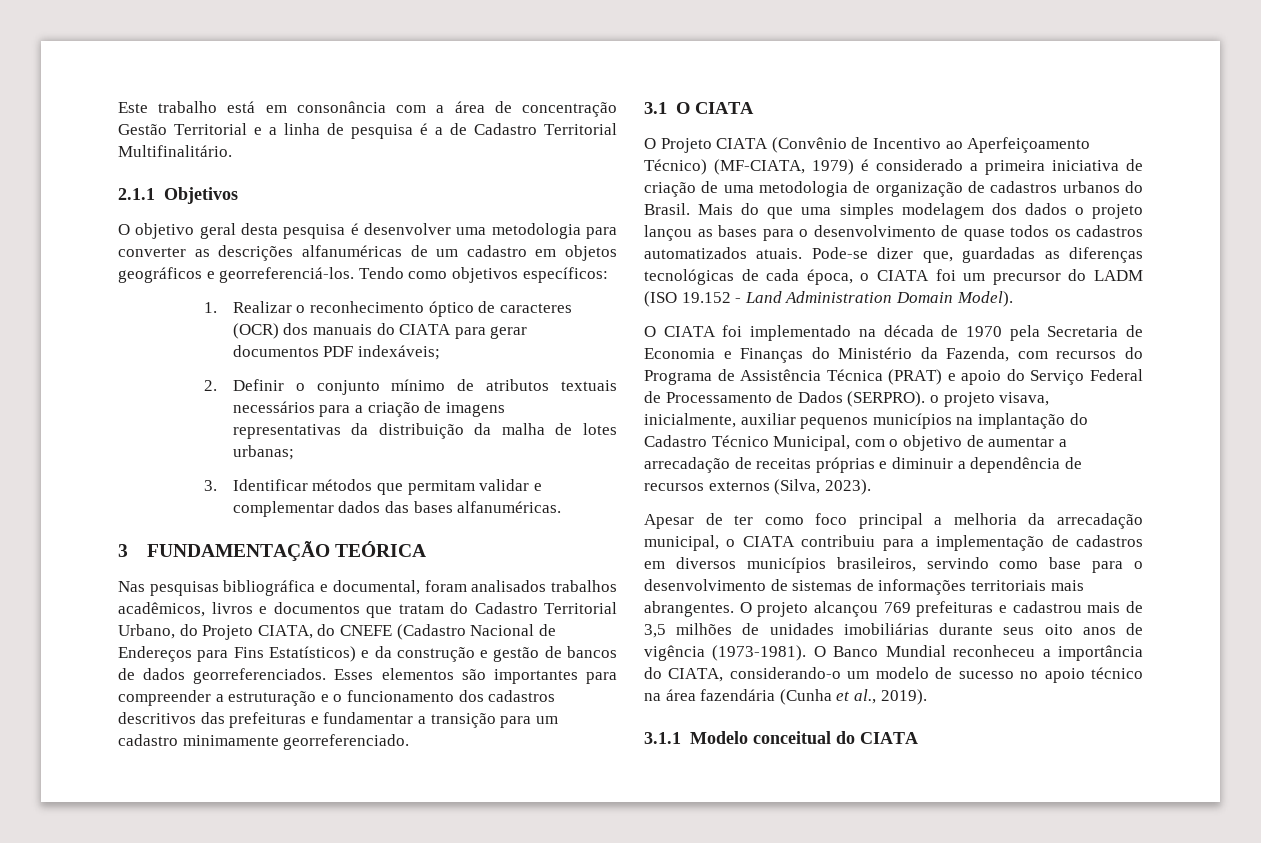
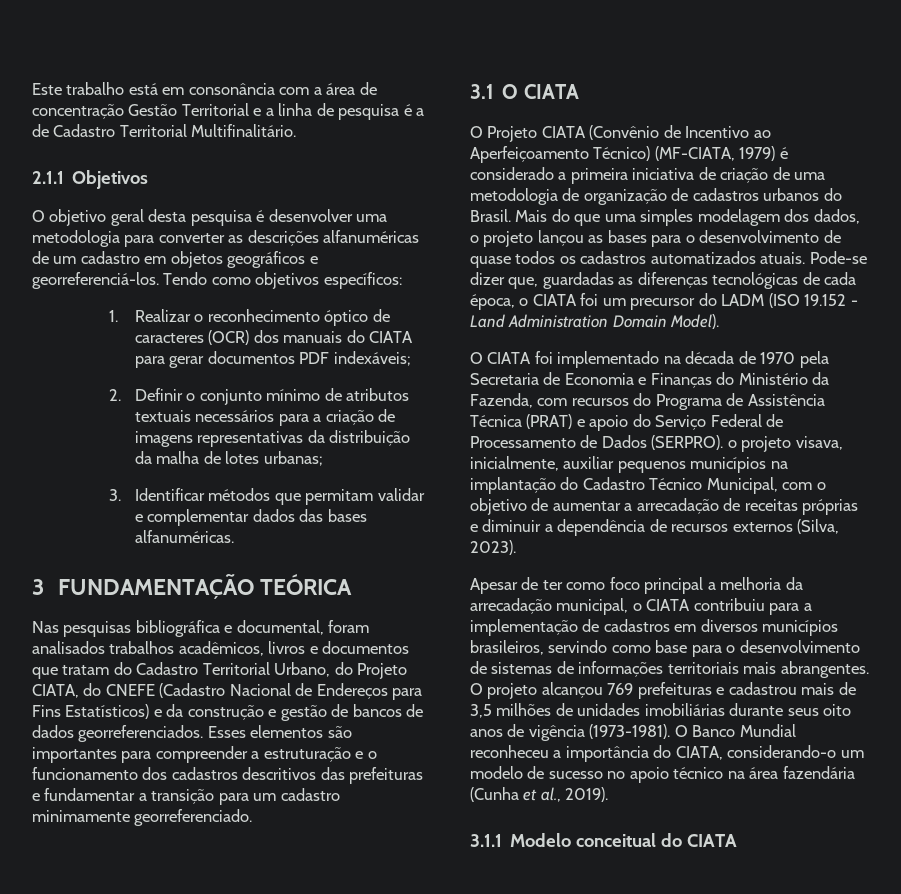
[1024,203,1067,215] dados -> [813,209,860,224] dados,

